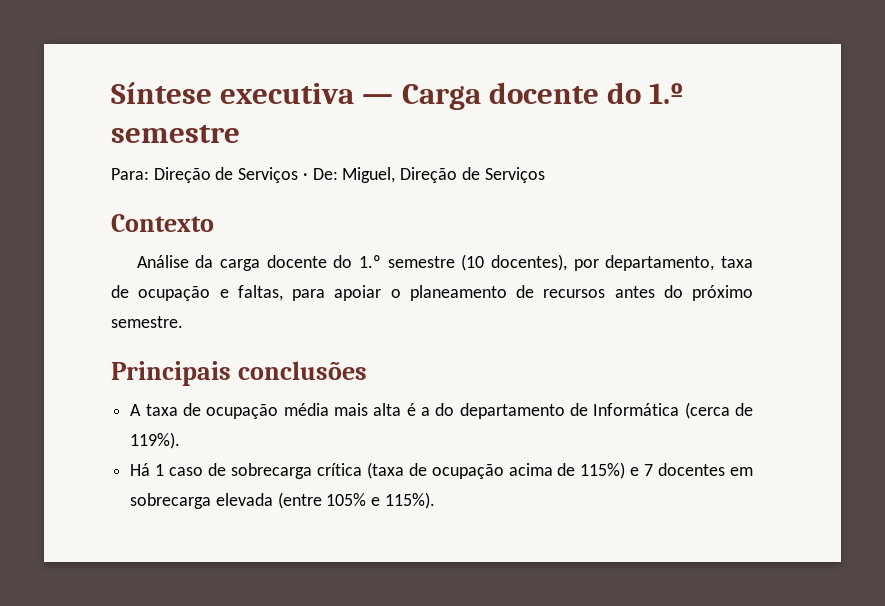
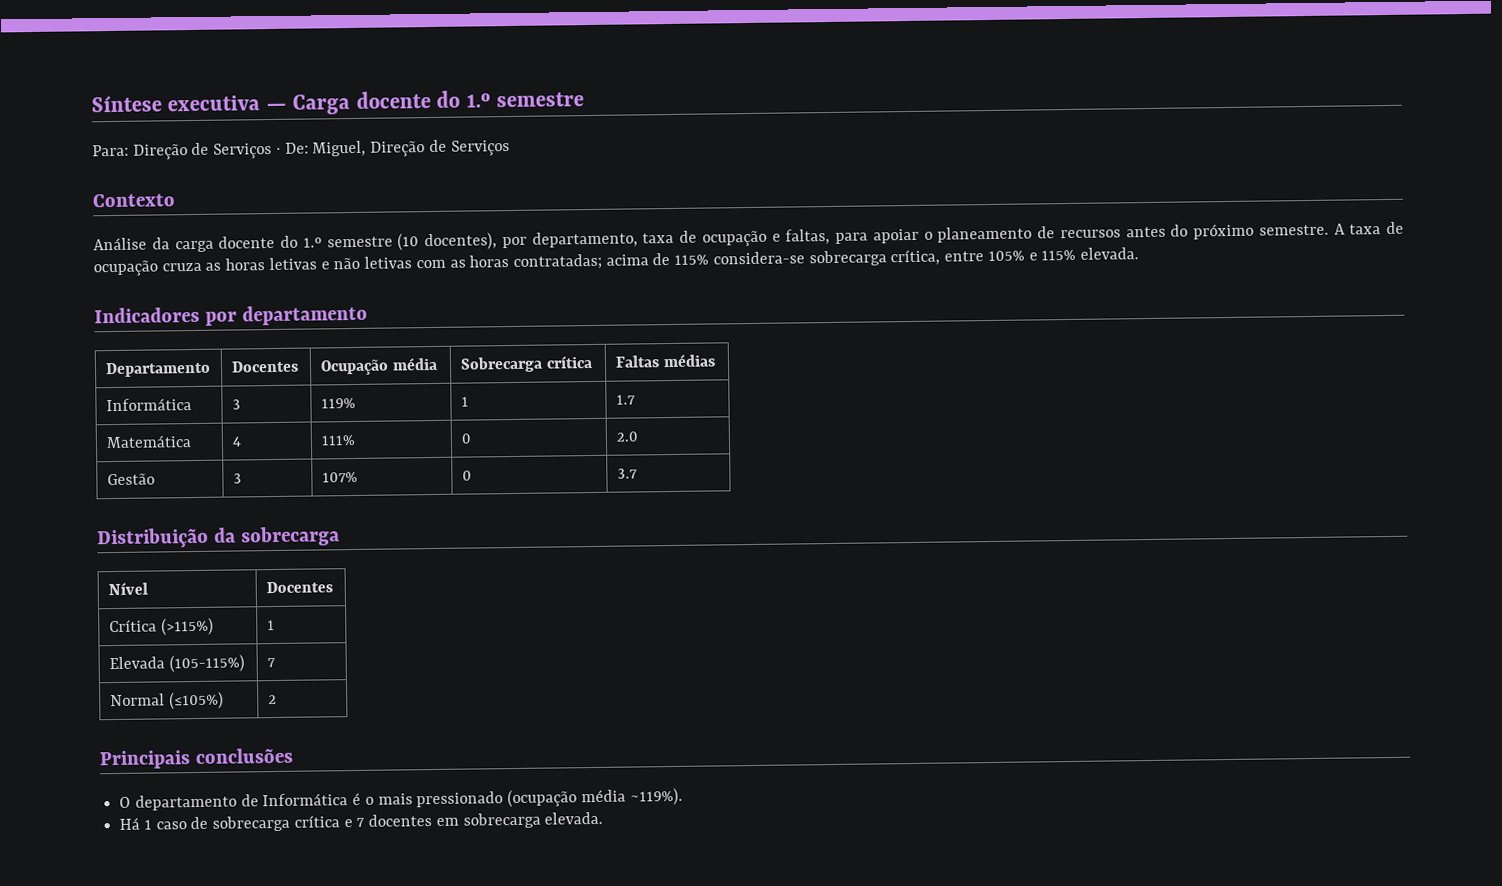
[111,361,368,386] [130,402,753,419] [130,432,181,449] // Principais conclusões // A taxa de ocupação média mais alta é a do departamento de Informática (cerca de 119%). -> [1333,221,1404,235] [93,247,1139,277] [94,304,368,326] [104,361,211,378] [230,360,299,373] [319,356,438,376] [459,354,593,373] [614,353,716,368] [105,398,192,412] [231,399,241,410] [320,397,356,409] [460,396,469,407] [615,394,636,405] [105,435,192,449] [231,436,242,447] [320,434,355,446] [460,433,471,444] [615,431,638,442] [106,473,155,486] [232,473,242,484] [321,471,358,483] [461,470,472,481] [616,468,638,479] [97,526,340,549] [107,581,148,596] [265,581,333,594] [108,617,214,636] [266,620,275,631] [108,654,245,673] [266,657,276,668] [109,691,224,710] [267,694,277,705] [99,747,293,770] [119,787,683,811] A taxa de ocupação cruza as horas letivas e não letivas com as horas contratadas; acima de 115% considera-se sobrecarga crítica, entre 105% e 115% elevada. // Indicadores por departamento // Departamento | Docentes | Ocupação média | Sobrecarga crítica | Faltas médias // Informática | 3 | 119% | 1 | 1.7 // Matemática | 4 | 111% | 0 | 2.0 // Gestão | 3 | 107% | 0 | 3.7 // Distribuição da sobrecarga // Nível | Docentes // Crítica (>115%) | 1 // Elevada (105-115%) | 7 // Normal (≤105%) | 2 // Principais conclusões // O departamento de Informática é o mais pressionado (ocupação média ~119%).
[366,462,626,479] (taxa de ocupação acima de 115%) -> (340, 821) none
[215,492,435,509] elevada (entre 105% e 115%). -> [544,811,604,825] elevada.

